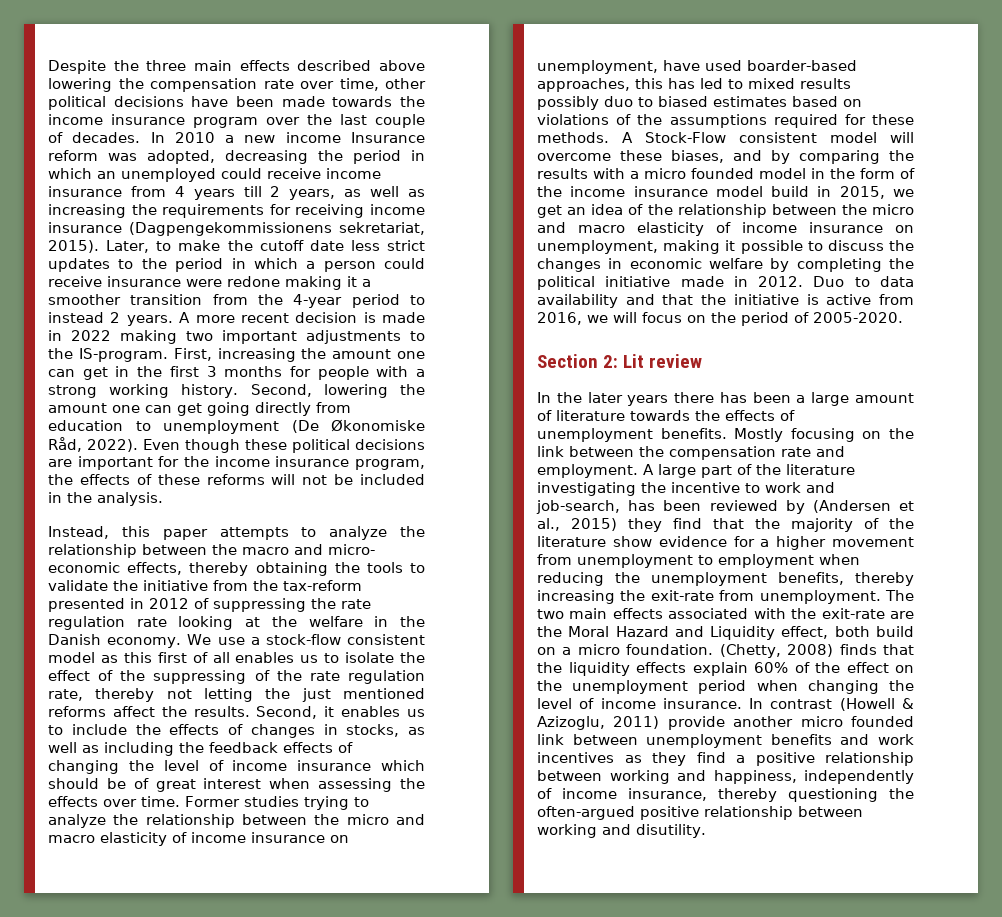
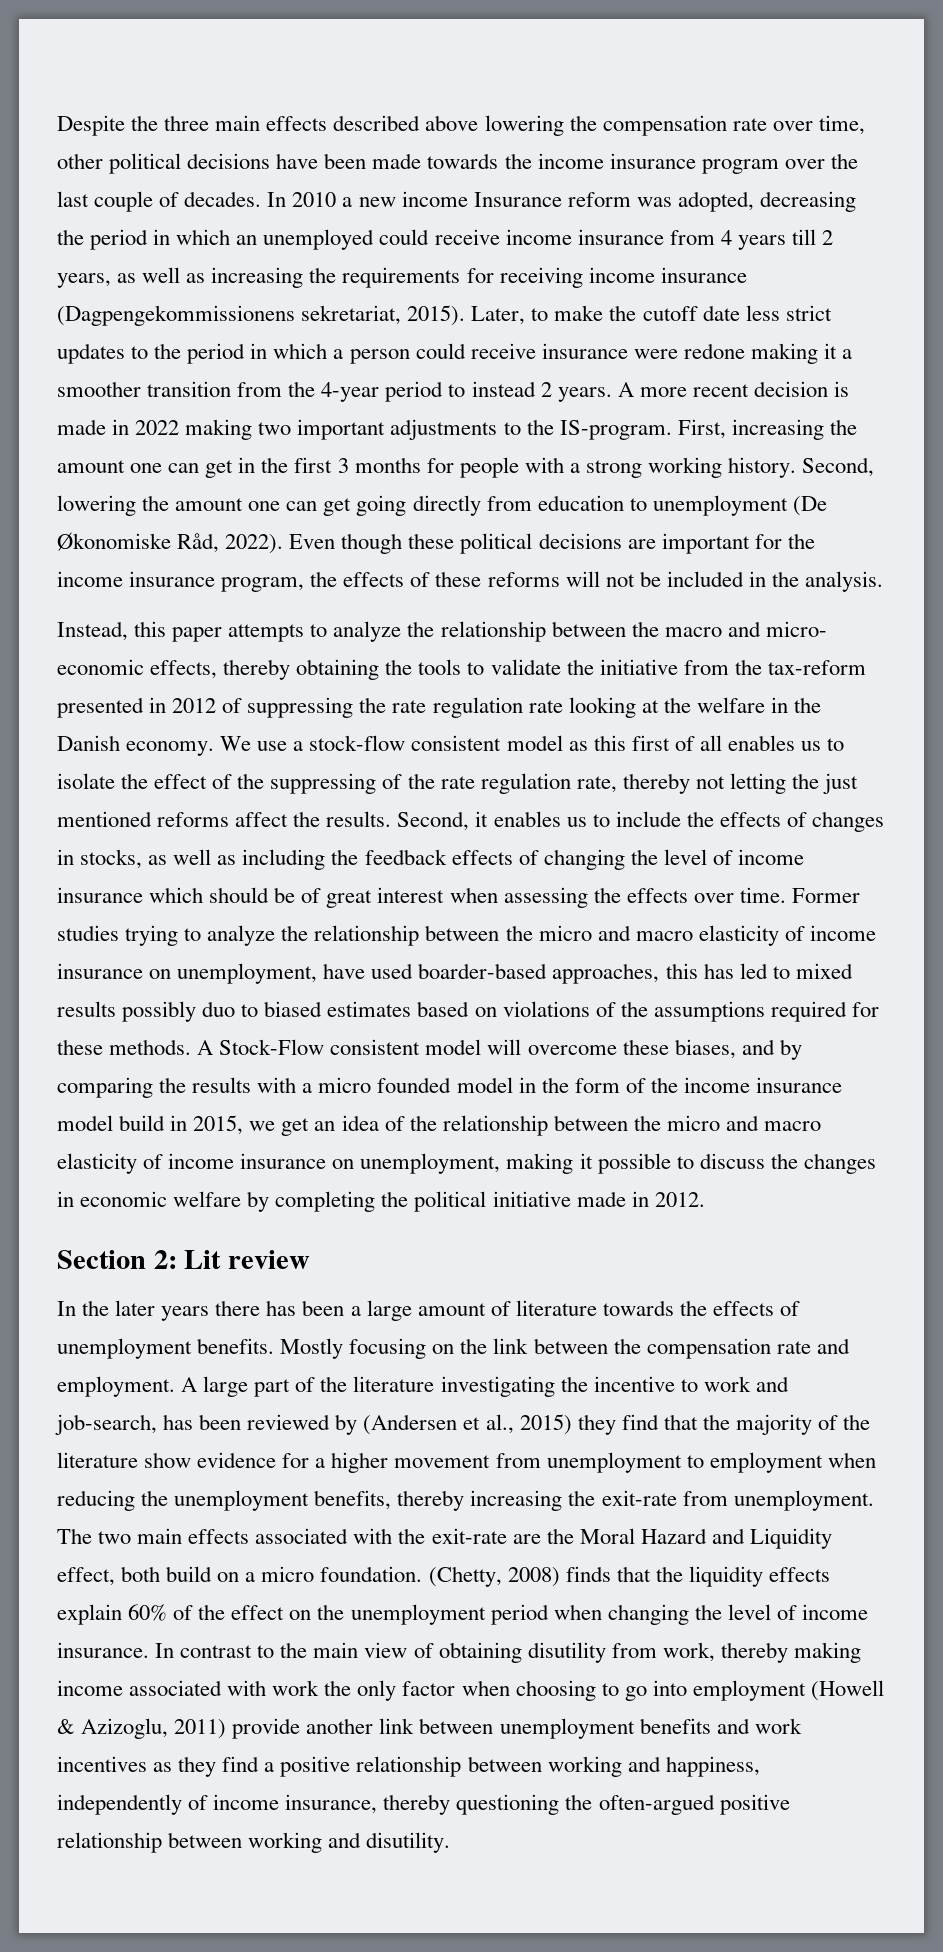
[813,276,914,287] [537,294,914,308] [537,312,903,326] Duo to data availability and that the initiative is active from 2016, we will focus on the period of 2005-2020. -> (705, 1199) none
(833, 704) none -> [257,1642,861,1663] [57,1680,806,1701] to the main view of obtaining disutility from work, thereby making income associated with work the only factor when choosing to go into employment
[800,716,914,727] micro founded -> (374, 1726) none

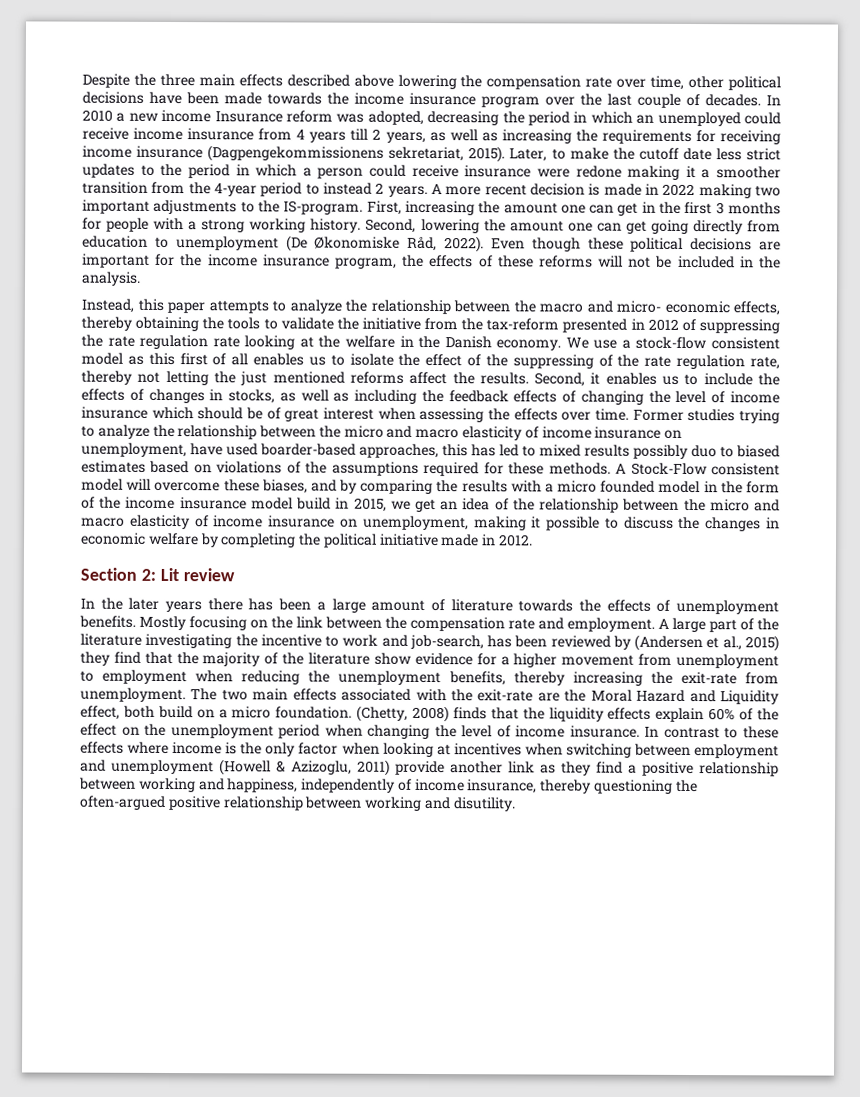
[280,1642,861,1663] [57,1680,806,1701] the main view of obtaining disutility from work, thereby making income associated with work the only factor when choosing to go into employment -> [742,726,779,739] [80,741,779,759] [80,759,214,775] these effects where income is the only factor when looking at incentives when switching between employment and unemployment
[419,1718,802,1739] [57,1756,147,1772] between unemployment benefits and work incentives -> (535, 767) none

